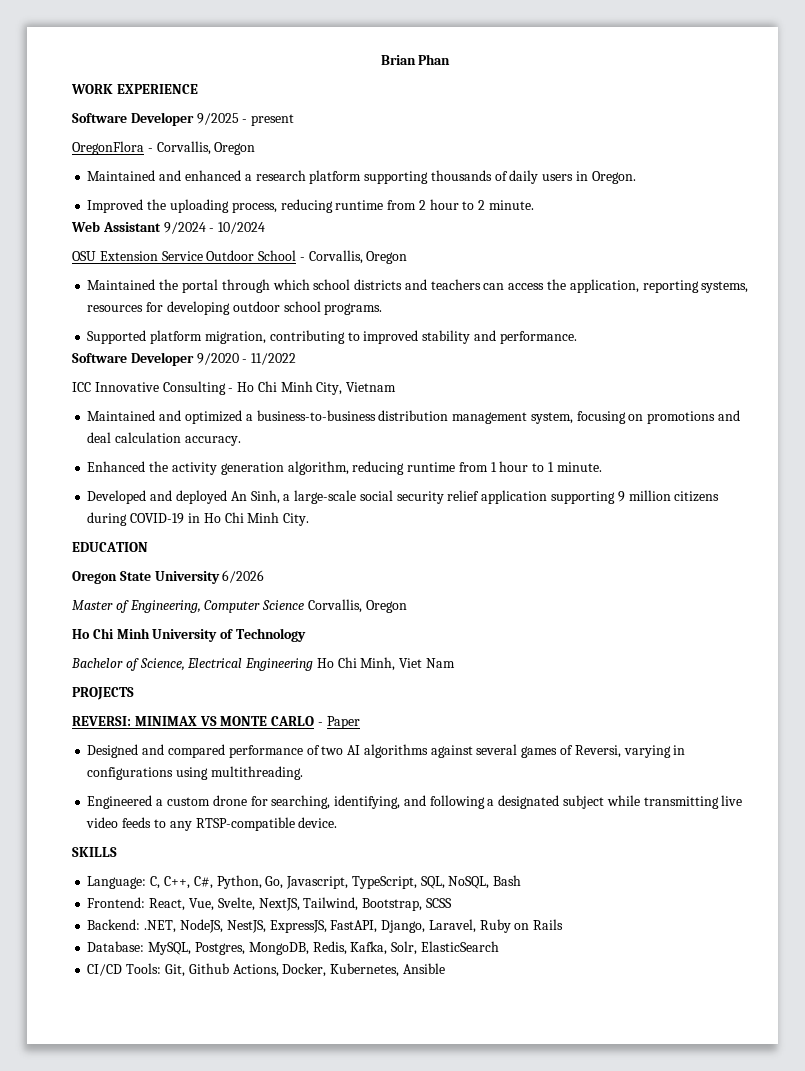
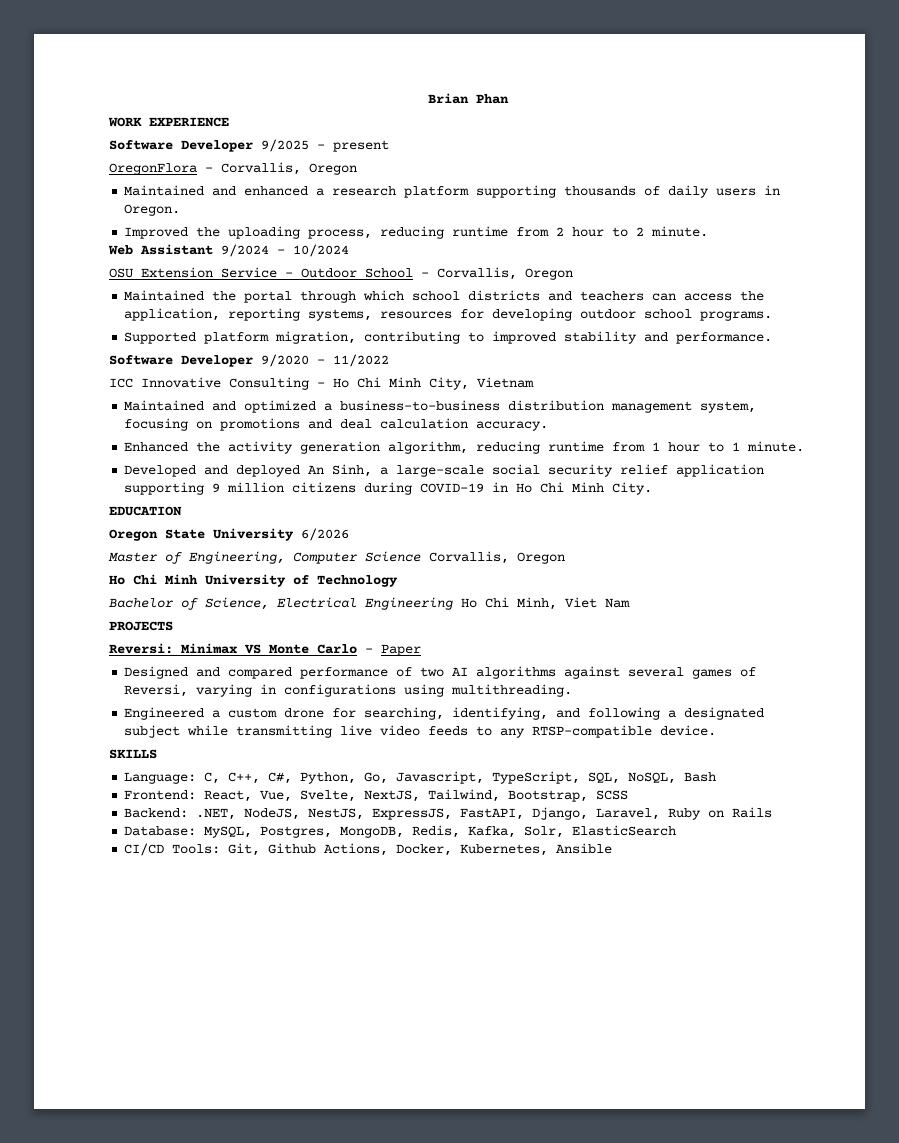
(203, 256) none -> [285,272,293,277] -
[72,716,315,726] REVERSI: MINIMAX VS MONTE CARLO -> [109,643,357,654] Reversi: Minimax VS Monte Carlo

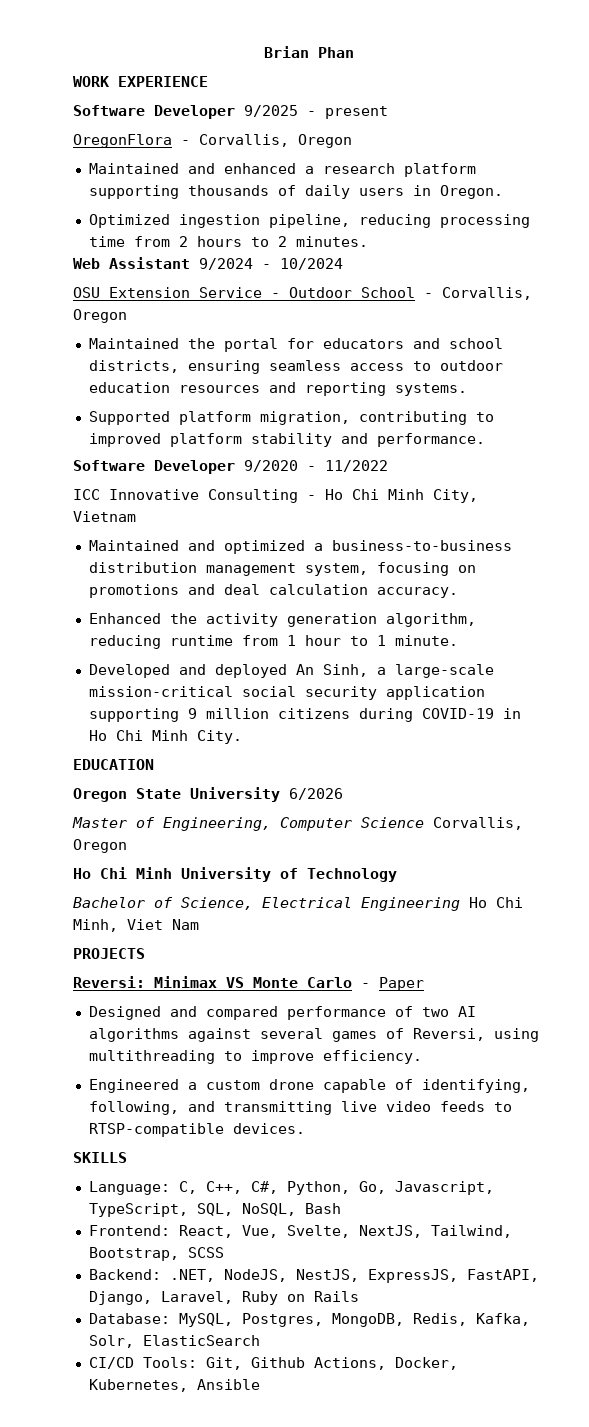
[124,226,509,239] Improved the uploading process, reducing runtime -> [88,214,530,228] [88,236,125,247] Optimized ingestion pipeline, reducing processing time
[572,227,605,237] hour -> [196,236,242,247] hours
[651,226,709,237] minute. -> [295,236,368,247] minutes.
[300,290,765,303] [124,308,773,321] through which school districts and teachers can access the application, reporting systems, resources for developing outdoor school programs. -> [286,338,503,349] [88,360,503,374] [88,382,467,396] for educators and school districts, ensuring seamless access to outdoor education resources and reporting systems.
(557, 337) none -> [169,433,242,447] platform
(485, 471) none -> [88,686,233,697] mission-critical
[620,464,669,475] relief -> (377, 693) none
[196,684,573,697] varying in configurations using multithreading. -> [493,1028,539,1042] [88,1050,422,1064] using multithreading to improve efficiency.
[332,707,765,720] [124,725,229,738] for searching, identifying, and following a designated subject while -> [322,1079,530,1093] [88,1101,215,1115] capable of identifying, following, and
[500,725,717,738] any RTSP-compatible device. -> [88,1123,305,1137] RTSP-compatible devices.

